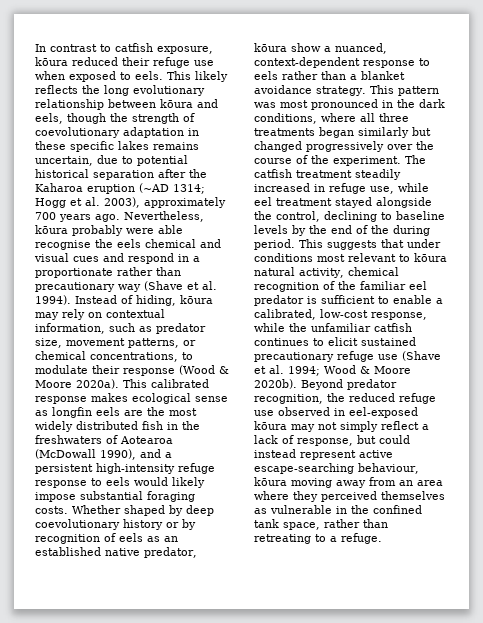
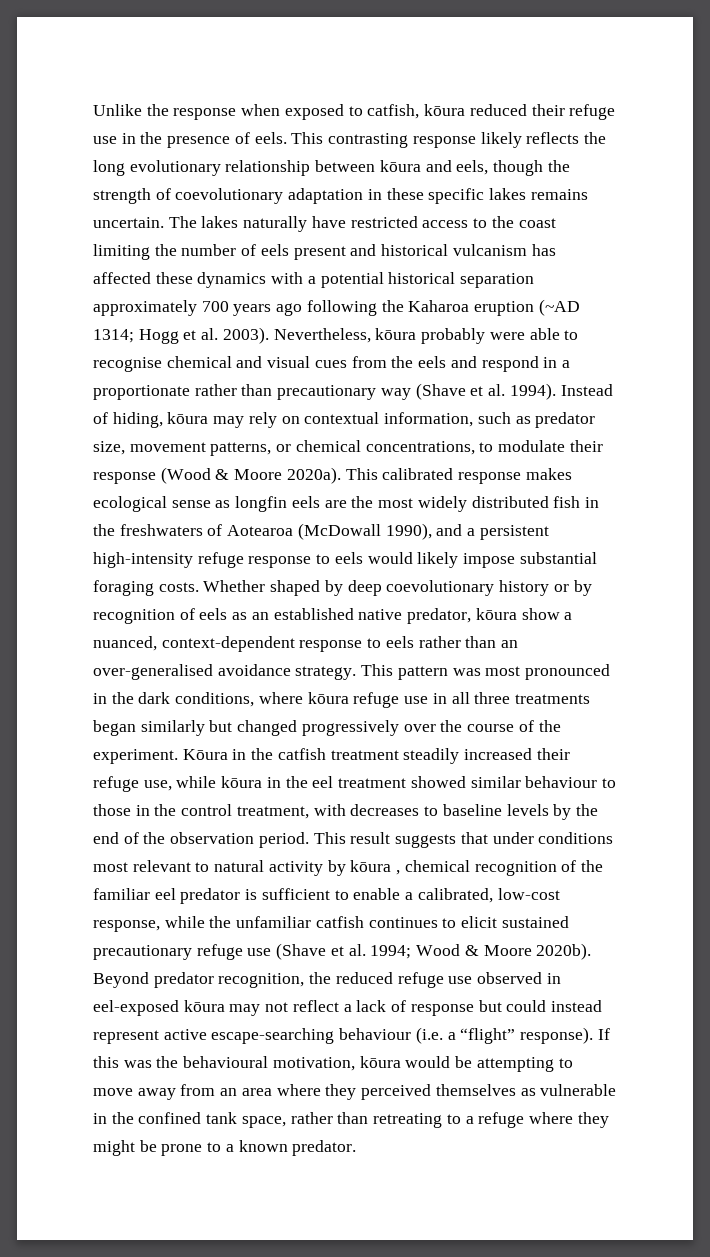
[35,43,213,54] In contrast to catfish exposure, -> [93,104,420,120] Unlike the response when exposed to catfish,
[35,71,191,82] when exposed to eels. This -> [121,132,476,148] in the presence of eels. This contrasting response
[35,155,188,166] [35,169,186,180] uncertain, due to potential historical separation after -> [93,216,556,232] [93,244,556,260] [93,272,535,288] [93,300,377,316] uncertain. The lakes naturally have restricted access to the coast limiting the number of eels present and historical vulcanism has affected these dynamics with a potential historical separation approximately 700 years ago following
[104,197,226,208] [35,212,120,222] 2003), approximately 700 years ago. -> [222,327,269,344] 2003).
[35,239,141,250] recognise the eels -> [564,330,579,340] [93,357,162,372] to recognise
(99, 259) none -> [351,356,447,368] from the eels
[350,71,405,80] a blanket -> [501,640,519,648] [93,664,213,680] an over-generalised
(356, 117) none -> [307,692,447,708] kōura refuge use in
[405,155,426,164] The -> [182,748,274,760] Kōura in the
[314,184,325,192] in -> [536,748,570,760] their
[254,197,432,208] [254,211,377,222] eel treatment stayed alongside the control, declining -> [221,776,616,788] [93,804,420,819] kōura in the eel treatment showed similar behaviour to those in the control treatment, with decreases
[393,225,430,236] during -> [170,832,255,844] observation
(323, 243) none -> [350,832,391,844] result
[414,253,447,262] [254,267,344,278] kōura natural activity, -> [214,860,401,876] natural activity by kōura ,
[340,421,378,432] simply -> (289, 1007) none
[297,438,353,446] response, -> [410,1004,474,1016] response
[358,463,419,474] [254,477,332,488] behaviour, kōura moving -> [339,1027,610,1044] [93,1056,573,1072] [93,1088,133,1096] behaviour (i.e. a “flight” response). If this was the behavioural motivation, kōura would be attempting to move
[341,533,382,544] refuge. -> [478,1112,609,1128] [93,1140,357,1156] refuge where they might be prone to a known predator.

